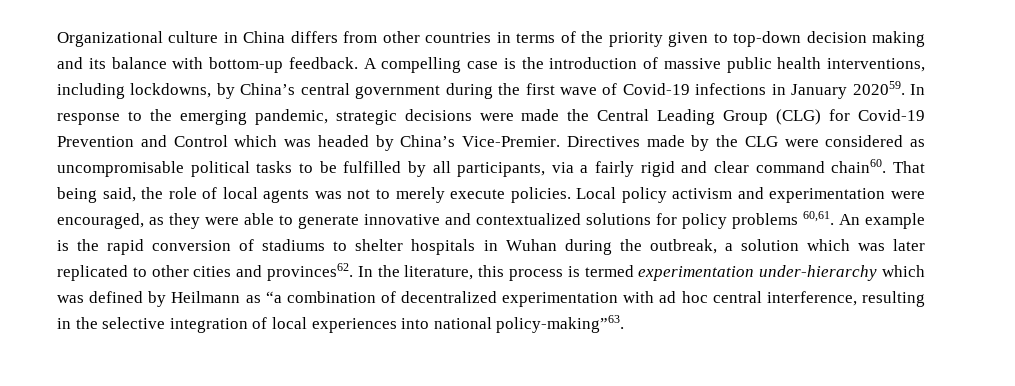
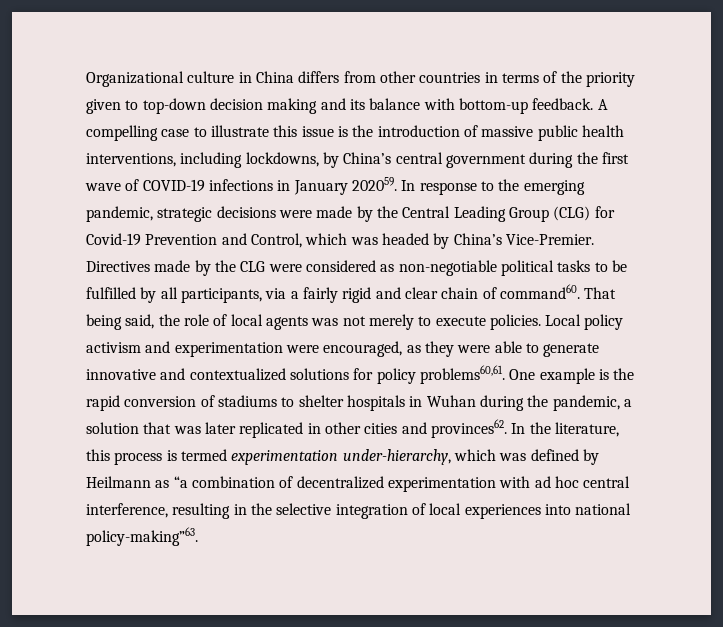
(498, 65) none -> [193,125,334,137] to illustrate this issue
[622,83,690,95] Covid-19 -> [142,179,205,192] COVID-19
(560, 115) none -> [356,206,373,222] by
[173,135,228,147] Control -> [250,233,302,248] Control,
[57,161,184,177] uncompromisable -> [398,260,497,276] non-negotiable
[755,159,887,173] command chain60. -> [441,284,580,299] chain of command60.
[375,187,445,203] to merely -> [368,314,432,330] merely to
[732,211,860,229] problems 60,61. An -> [419,365,536,384] problems60,61. One
[649,239,717,254] outbreak, -> [552,395,620,411] pandemic,
[806,239,850,251] which -> [143,422,172,434] that
[132,267,147,277] to -> [307,423,321,434] in
[759,265,878,281] under-hierarchy -> [342,449,451,465] under-hierarchy,

